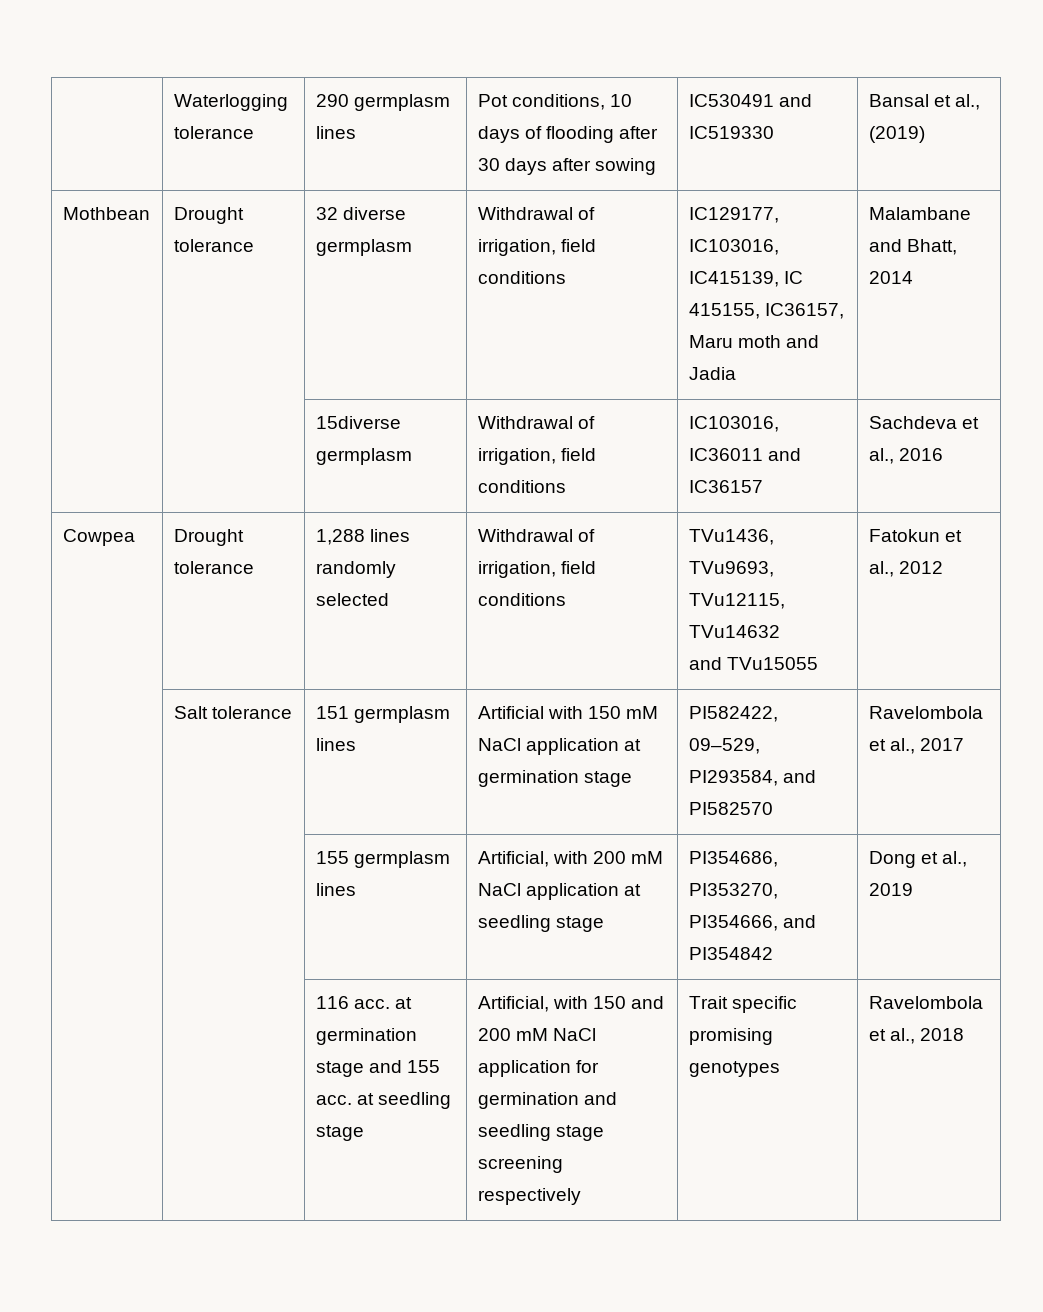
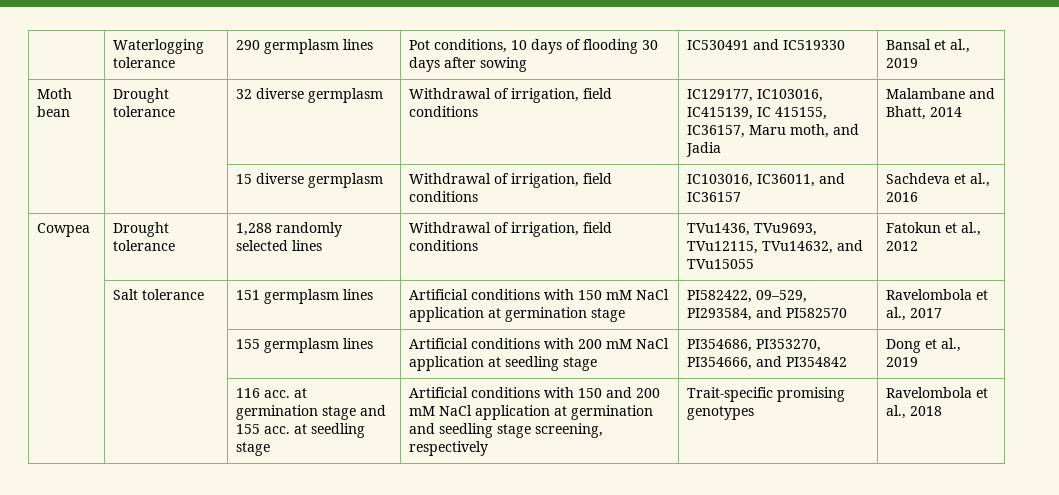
[619,126,659,139] after -> (639, 46) none
[868,126,925,143] [62,207,150,220] (2019) // Mothbean -> [886,58,919,68] [37,88,73,99] [37,106,71,117] 2019 // Moth bean
[737,335,781,348] moth -> [790,124,830,138] moth,
[315,416,401,429] 15diverse -> [236,173,305,184] 15 diverse
[688,448,763,461] IC36011 -> [757,174,816,187] IC36011,
[369,529,410,542] lines -> (273, 229) none
(389, 599) none -> [292,240,323,251] lines
[688,625,780,638] TVu14632 // -> [762,241,834,254] TVu14632,
(544, 712) none -> [471,289,541,300] conditions
[477,851,549,867] Artificial, -> [409,338,541,349] Artificial conditions
[477,996,549,1012] Artificial, -> [409,387,541,398] Artificial conditions
[575,1060,599,1073] for -> [554,406,568,416] at
[477,1156,563,1173] screening -> [535,423,604,438] screening,
[688,996,797,1013] Trait specific -> [687,387,774,402] Trait-specific

